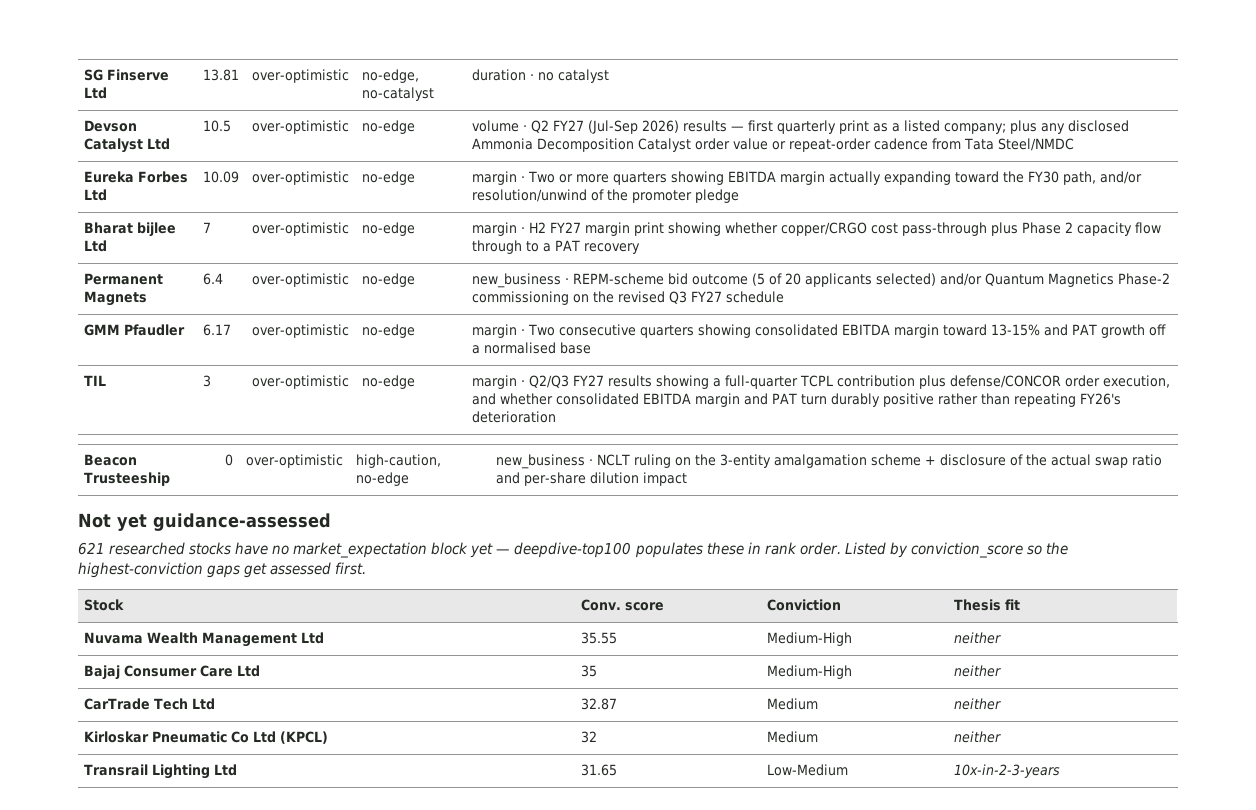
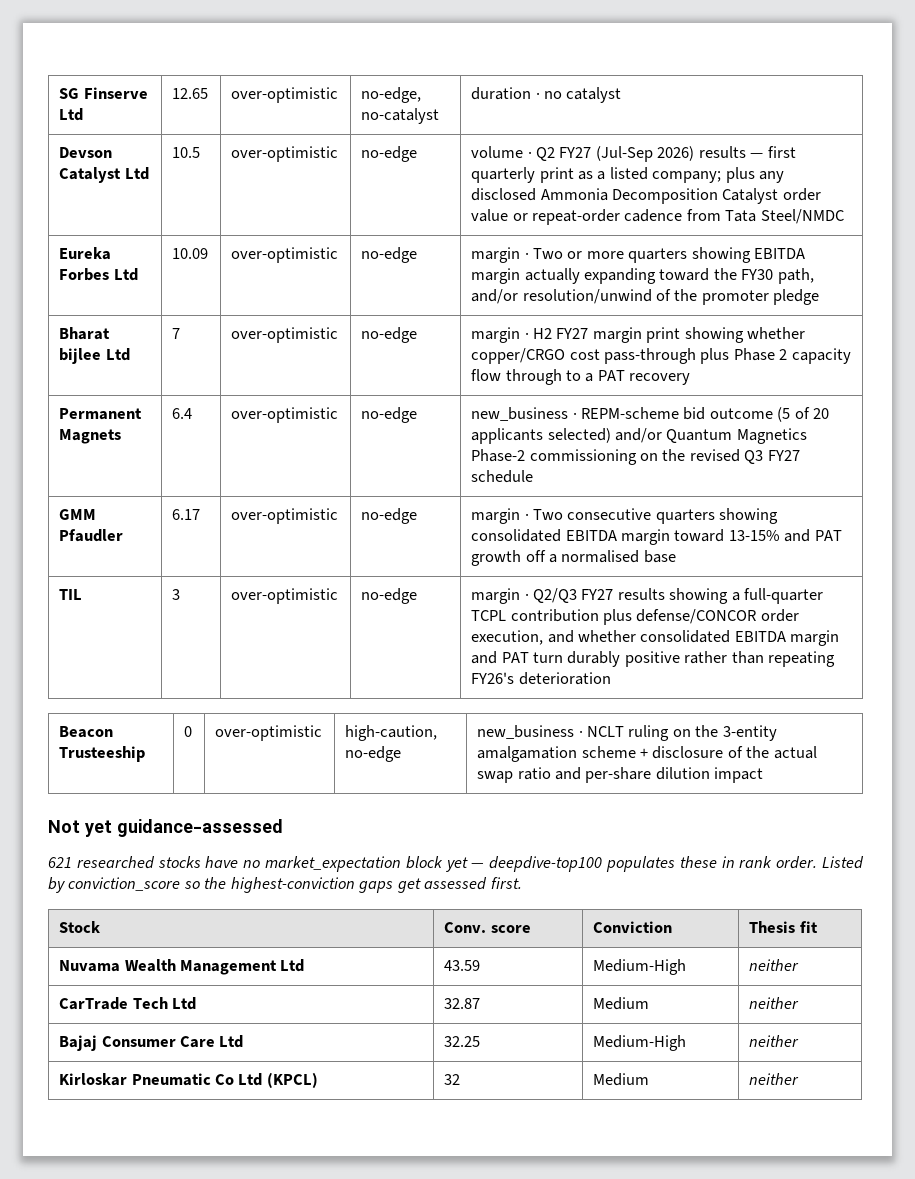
[203,69,240,81] 13.81 -> [172,88,209,99] 12.65
[581,632,618,644] [767,632,853,646] [954,632,1002,644] [84,665,261,680] [581,665,598,677] 35.55 | Medium-High | neither // Bajaj Consumer Care Ltd | 35 -> [444,960,481,971] 43.59
(1002, 704) none -> [59,1035,244,1051] [444,1036,481,1047] [593,1035,687,1051] [749,1035,800,1047] // Bajaj Consumer Care Ltd | 32.25 | Medium-High | neither
[84,764,237,779] [581,764,618,776] [767,764,849,776] [954,764,1061,778] // Transrail Lighting Ltd | 31.65 | Low-Medium | 10x-in-2-3-years -> (800, 1079) none

